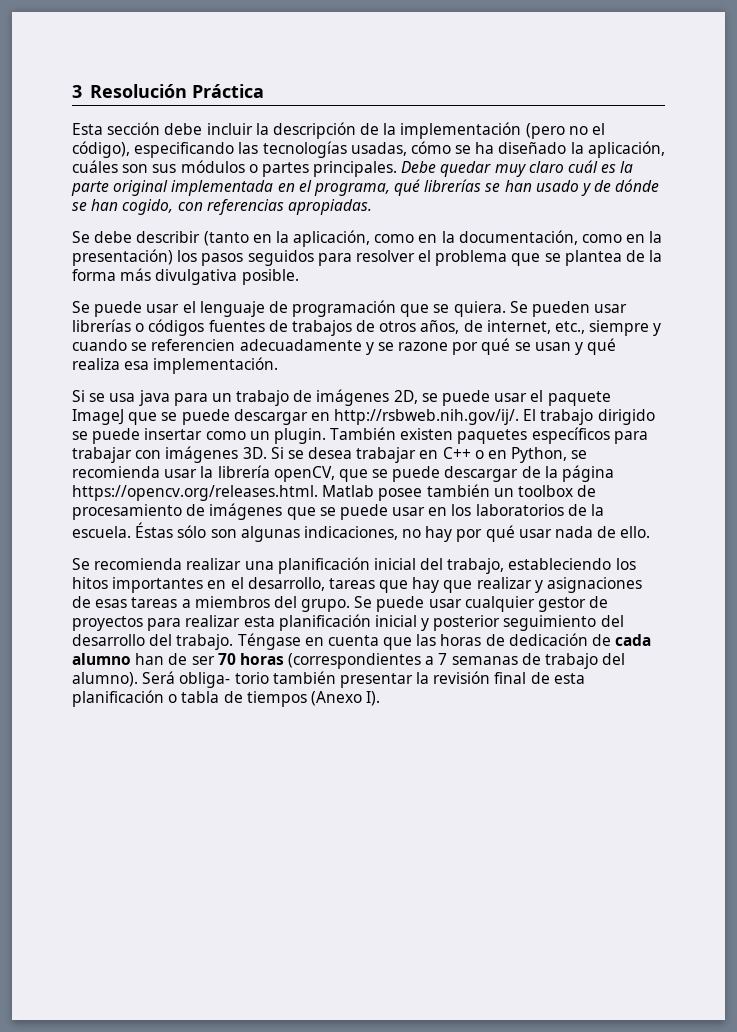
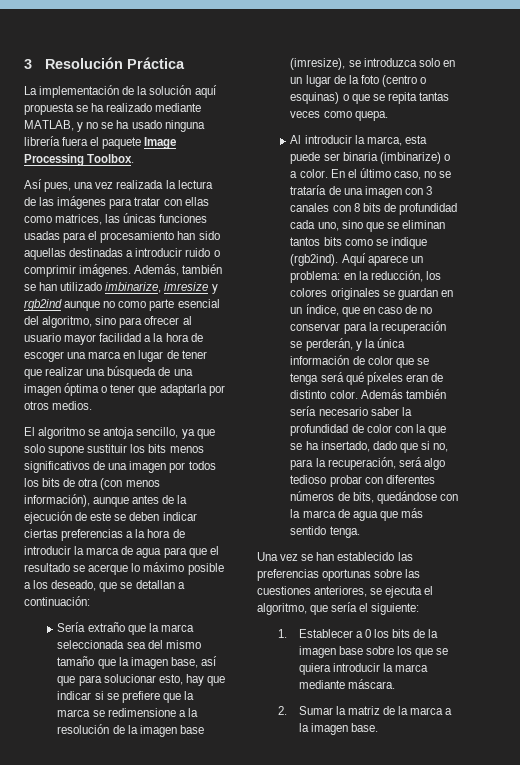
[72,122,606,139] [72,141,665,158] [72,160,634,177] [71,179,660,196] [72,199,372,215] [72,230,663,247] [72,249,663,266] [72,268,299,285] [72,300,628,317] [72,319,662,336] [72,338,617,355] [72,357,279,374] [72,389,611,406] [72,409,655,425] [72,427,648,444] [72,446,588,463] [72,465,615,482] [72,484,597,501] [72,503,605,520] [72,522,651,542] [72,557,636,574] [72,577,643,593] [72,596,609,612] [72,614,624,631] [72,633,652,650] [72,653,626,669] [72,671,585,688] [72,690,381,707] Esta sección debe incluir la descripción de la implementación (pero no el código), especificando las tecnologías usadas, cómo se ha diseñado la aplicación, cuáles son sus módulos o partes principales. Debe quedar muy claro cuál es la parte original implementada en el programa, qué librerías se han usado y de dónde se han cogido, con referencias apropiadas. // Se debe describir (tanto en la aplicación, como en la documentación, como en la presentación) los pasos seguidos para resolver el problema que se plantea de la forma más divulgativa posible. // Se puede usar el lenguaje de programación que se quiera. Se pueden usar librerías o códigos fuentes de trabajos de otros años, de internet, etc., siempre y cuando se referencien adecuadamente y se razone por qué se usan y qué realiza esa implementación. // Si se usa java para un trabajo de imágenes 2D, se puede usar el paquete ImageJ que se puede descargar en http://rsbweb.nih.gov/ij/. El trabajo dirigido se puede insertar como un plugin. También existen paquetes específicos para trabajar con imágenes 3D. Si se desea trabajar en C++ o en Python, se recomienda usar la librería openCV, que se puede descargar de la página https://opencv.org/releases.html. Matlab posee también un toolbox de procesamiento de imágenes que se puede usar en los laboratorios de la escuela. Éstas sólo son algunas indicaciones, no hay por qué usar nada de ello. // Se recomienda realizar una planificación inicial del trabajo, estableciendo los hitos importantes en el desarrollo, tareas que hay que realizar y asignaciones de esas tareas a miembros del grupo. Se puede usar cualquier gestor de proyectos para realizar esta planificación inicial y posterior seguimiento del desarrollo del trabajo. Téngase en cuenta que las horas de dedicación de cada alumno han de ser 70 horas (correspondientes a 7 semanas de trabajo del alumno). Será obliga- torio también presentar la revisión final de esta planificación o tabla de tiempos (Anexo I). -> [24,85,217,98] [24,103,202,115] [24,120,205,132] [24,136,177,149] [24,154,135,166] [24,179,213,192] [24,196,209,209] [24,213,208,225] [24,231,220,243] [24,248,220,260] [24,264,223,277] [24,282,218,294] [24,299,220,311] [24,316,192,328] [24,333,203,345] [24,350,207,362] [24,366,193,379] [24,383,225,396] [24,401,93,410] [24,427,215,439] [24,444,204,456] [24,461,216,473] [24,478,160,490] [24,494,188,507] [24,511,197,524] [24,529,185,541] [24,546,219,558] [24,562,224,575] [24,580,185,592] [24,596,90,606] [57,622,194,635] [57,640,201,649] [57,656,218,669] [57,674,226,686] [57,691,195,703] [57,708,198,717] [57,724,204,737] [290,58,455,70] [290,75,427,87] [290,92,450,104] [290,111,388,121] [290,135,427,146] [290,152,450,164] [290,168,452,180] [290,185,433,198] [290,203,458,215] [290,220,446,232] [290,237,427,249] [290,253,423,266] [290,270,441,283] [290,288,453,300] [290,304,433,317] [290,321,446,334] [290,338,405,351] [290,355,429,368] [290,372,444,385] [290,389,446,399] [290,406,412,416] [290,424,447,436] [290,441,449,453] [290,457,445,470] [290,475,435,487] [290,491,458,504] [290,508,424,521] [290,526,360,538] [257,552,413,561] [257,569,421,581] [257,586,434,598] [257,602,420,615] [277,629,439,638] [298,646,449,658] [298,663,428,675] [298,679,395,689] [277,706,453,715] [298,723,378,735] La implementación de la solución aquí propuesta se ha realizado mediante MATLAB, y no se ha usado ninguna librería fuera el paquete Image Processing Toolbox. // Así pues, una vez realizada la lectura de las imágenes para tratar con ellas como matrices, las únicas funciones usadas para el procesamiento han sido aquellas destinadas a introducir ruido o comprimir imágenes. Además, también se han utilizado imbinarize, imresize y rgb2ind aunque no como parte esencial del algoritmo, sino para ofrecer al usuario mayor facilidad a la hora de escoger una marca en lugar de tener que realizar una búsqueda de una imagen óptima o tener que adaptarla por otros medios. // El algoritmo se antoja sencillo, ya que solo supone sustituir los bits menos significativos de una imagen por todos los bits de otra (con menos información), aunque antes de la ejecución de este se deben indicar ciertas preferencias a la hora de introducir la marca de agua para que el resultado se acerque lo máximo posible a los deseado, que se detallan a continuación: // Sería extraño que la marca seleccionada sea del mismo tamaño que la imagen base, así que para solucionar esto, hay que indicar si se prefiere que la marca se redimensione a la resolución de la imagen base (imresize), se introduzca solo en un lugar de la foto (centro o esquinas) o que se repita tantas veces como quepa. // Al introducir la marca, esta puede ser binaria (imbinarize) o a color. En el último caso, no se trataría de una imagen con 3 canales con 8 bits de profundidad cada uno, sino que se eliminan tantos bits como se indique (rgb2ind). Aquí aparece un problema: en la reducción, los colores originales se guardan en un índice, que en caso de no conservar para la recuperación se perderán, y la única información de color que se tenga será qué píxeles eran de distinto color. Además también sería necesario saber la profundidad de color con la que se ha insertado, dado que si no, para la recuperación, será algo tedioso probar con diferentes números de bits, quedándose con la marca de agua que más sentido tenga. // Una vez se han establecido las preferencias oportunas sobre las cuestiones anteriores, se ejecuta el algoritmo, que sería el siguiente: // 1. Establecer a 0 los bits de la imagen base sobre los que se quiera introducir la marca mediante máscara. // 2. Sumar la matriz de la marca a la imagen base.

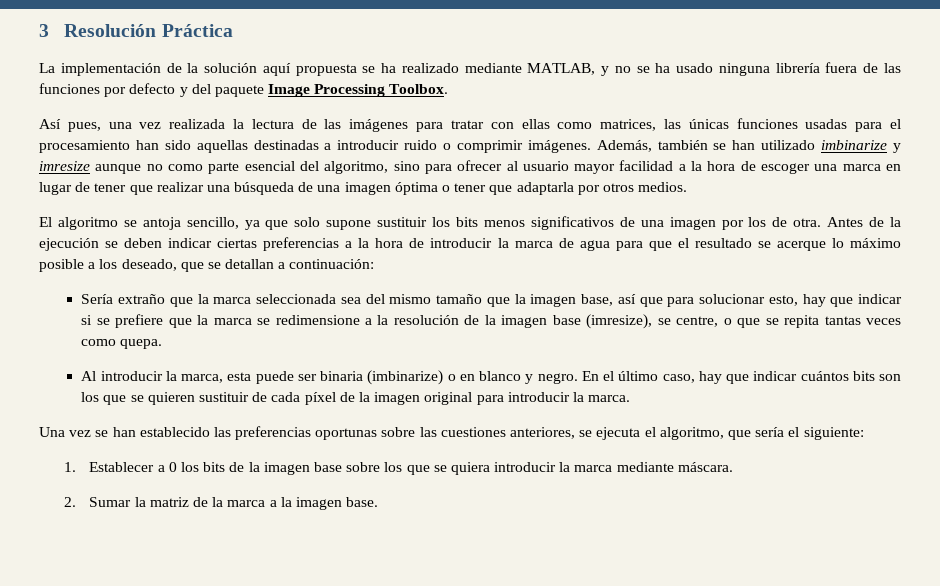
[90,137,100,146] el -> [863,63,902,73] [39,83,211,97] de las funciones por defecto y del
[105,282,218,294] [24,299,62,311] imbinarize, imresize y rgb2ind -> [821,140,901,153] [39,161,90,171] imbinarize y imresize
[188,461,216,470] [24,478,160,490] [24,494,160,507] todos los bits de otra (con menos información), aunque antes -> [748,217,864,227] los de otra. Antes
[75,512,112,521] de este -> (99, 244) none
[363,58,455,67] [290,75,427,87] [290,92,340,104] introduzca solo en un lugar de la foto (centro o esquinas) -> [676,316,719,327] centre,
[290,168,452,180] [290,185,433,198] [290,203,458,215] [290,220,446,232] [290,237,427,249] [290,253,423,266] [290,270,441,283] [290,288,453,300] [290,304,433,317] [290,321,446,334] [290,338,405,351] [290,355,429,368] [290,372,444,385] [290,389,446,399] [290,406,412,416] [290,424,447,436] [290,441,449,453] [290,457,445,470] [290,475,435,487] [290,491,458,504] [290,508,424,521] [290,526,360,538] a color. En el último caso, no se trataría de una imagen con 3 canales con 8 bits de profundidad cada uno, sino que se eliminan tantos bits como se indique (rgb2ind). Aquí aparece un problema: en la reducción, los colores originales se guardan en un índice, que en caso de no conservar para la recuperación se perderán, y la única información de color que se tenga será qué píxeles eran de distinto color. Además también sería necesario saber la profundidad de color con la que se ha insertado, dado que si no, para la recuperación, será algo tedioso probar con diferentes números de bits, quedándose con la marca de agua que más sentido tenga. -> [459,371,901,384] [81,392,631,405] en blanco y negro. En el último caso, hay que indicar cuántos bits son los que se quieren sustituir de cada píxel de la imagen original para introducir la marca.

